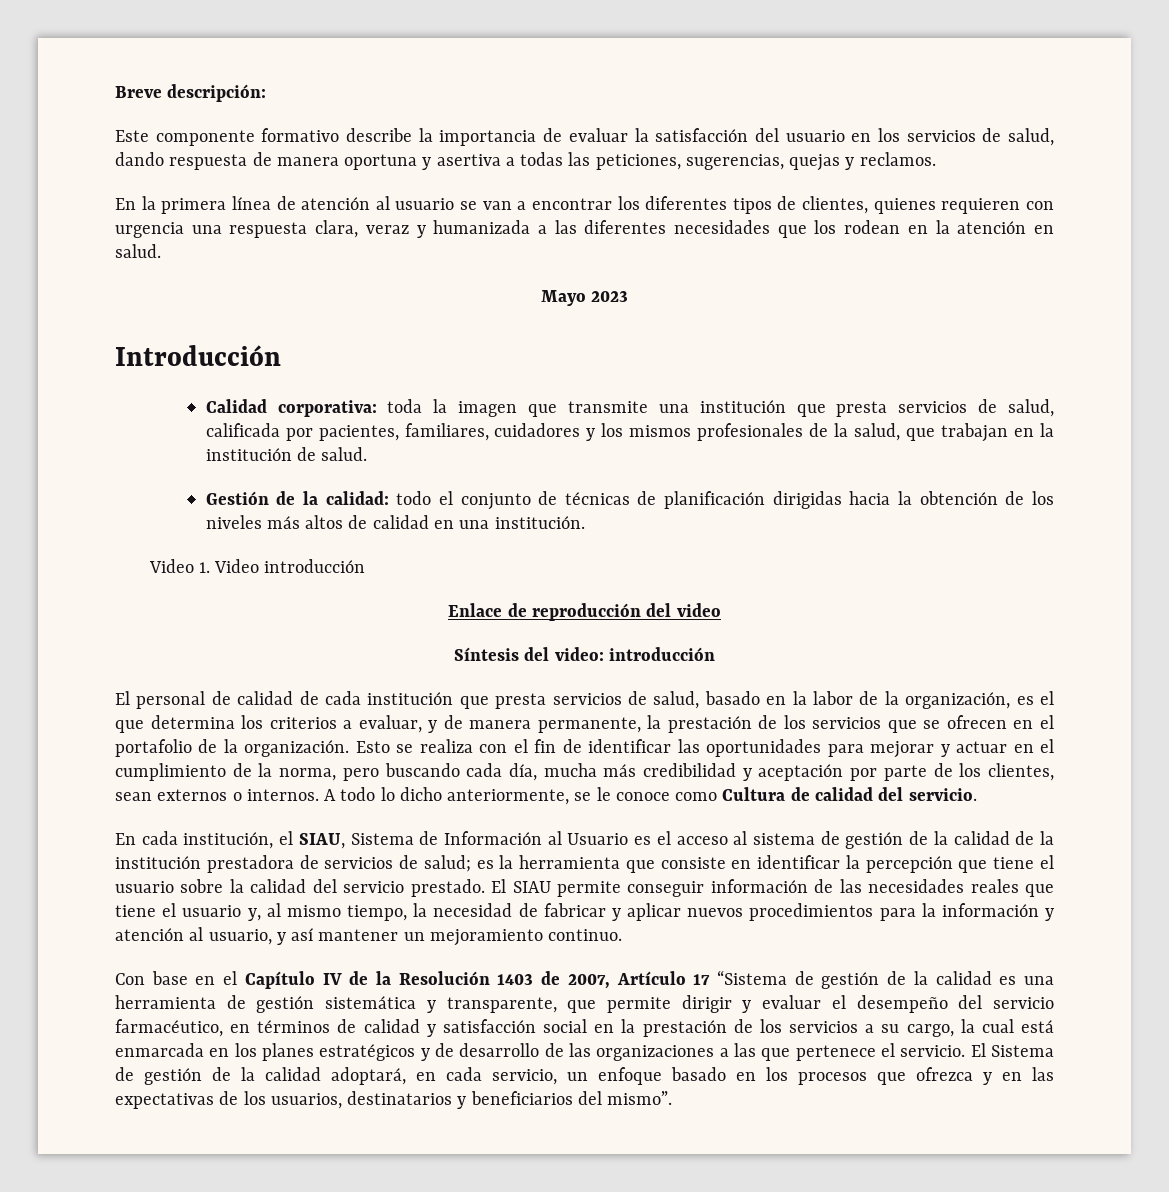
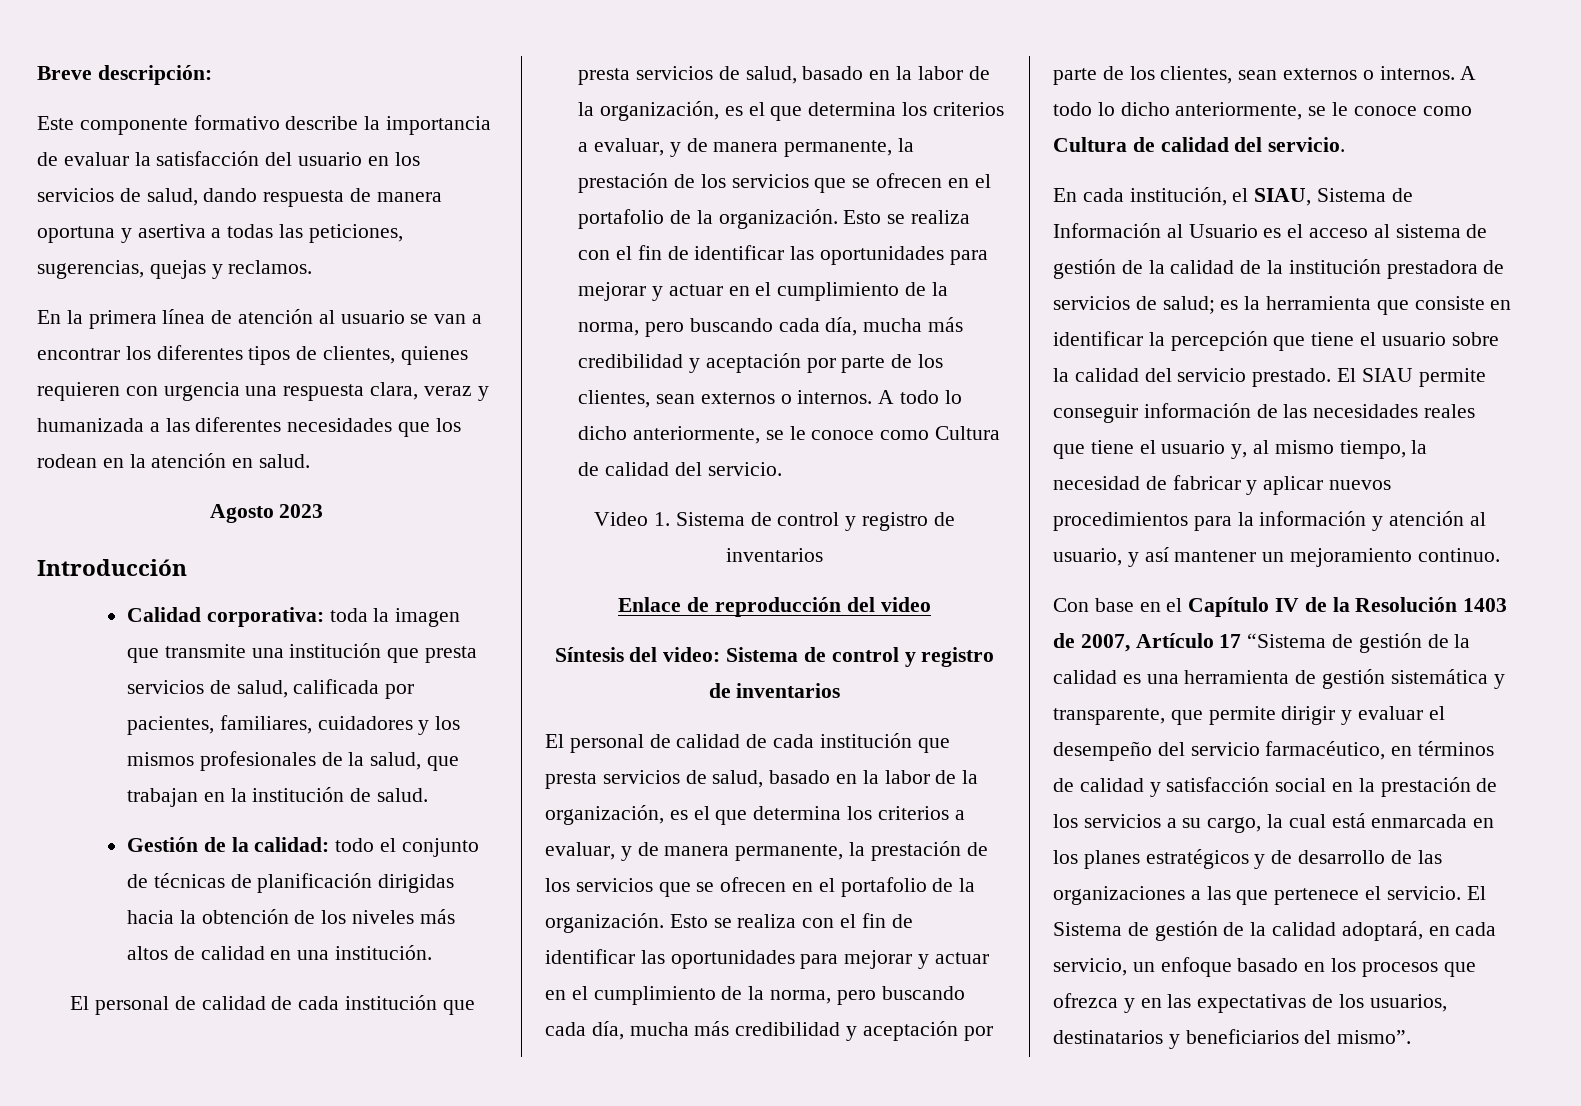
[540,290,586,306] Mayo -> [209,504,274,523] Agosto
[148,559,366,573] Video 1. Video introducción -> [70,995,475,1015] [578,66,990,85] [578,101,1004,121] [578,138,914,157] [578,173,991,193] [578,209,970,229] [578,245,988,265] [578,282,948,301] [578,317,963,337] [578,353,943,373] [578,390,962,408] [578,426,1000,444] [578,462,782,476] [594,512,955,531] [726,548,823,562] El personal de calidad de cada institución que presta servicios de salud, basado en la labor de la organización, es el que determina los criterios a evaluar, y de manera permanente, la prestación de los servicios que se ofrecen en el portafolio de la organización. Esto se realiza con el fin de identificar las oportunidades para mejorar y actuar en el cumplimiento de la norma, pero buscando cada día, mucha más credibilidad y aceptación por parte de los clientes, sean externos o internos. A todo lo dicho anteriormente, se le conoce como Cultura de calidad del servicio. // Video 1. Sistema de control y registro de inventarios
[608,647,715,661] introducción -> [726,647,995,667] [708,683,841,698] Sistema de control y registro de inventarios

